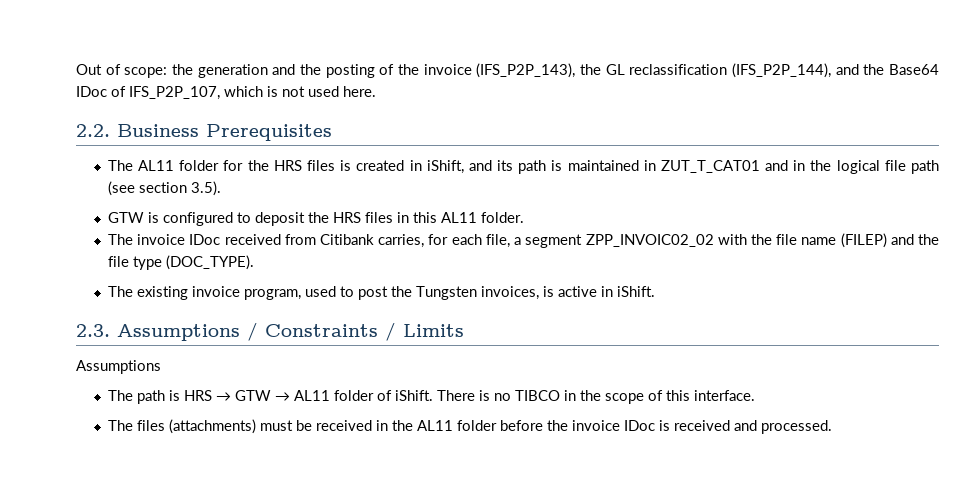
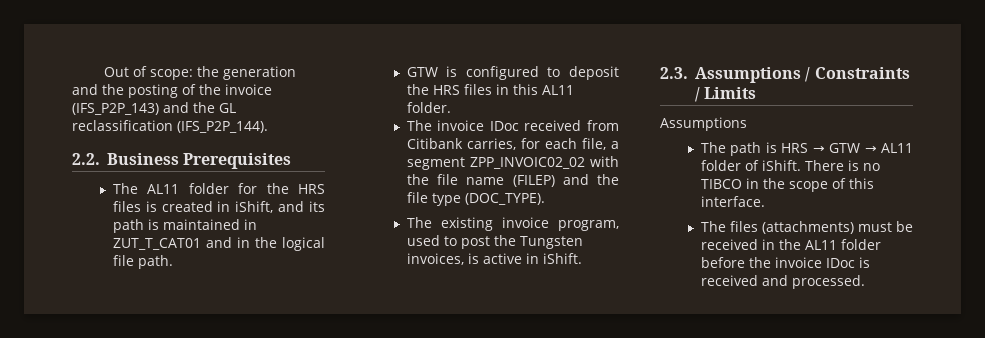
[476,63,576,78] (IFS_P2P_143), -> [72,102,189,115] (IFS_P2P_143) and
[731,63,939,78] [76,86,376,100] (IFS_P2P_144), and the Base64 IDoc of IFS_P2P_107, which is not used here. -> [177,121,268,133] (IFS_P2P_144).
[911,160,940,174] [107,181,221,196] path (see section 3.5). -> [137,255,173,269] path.

